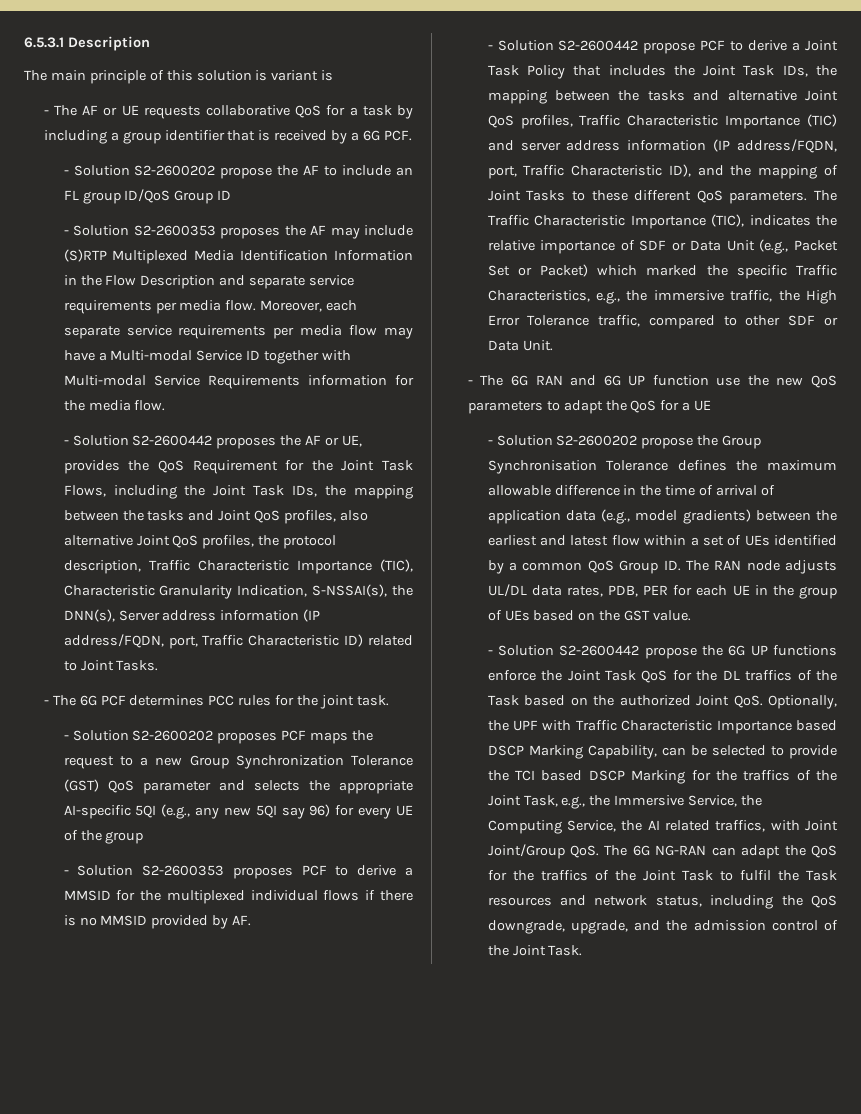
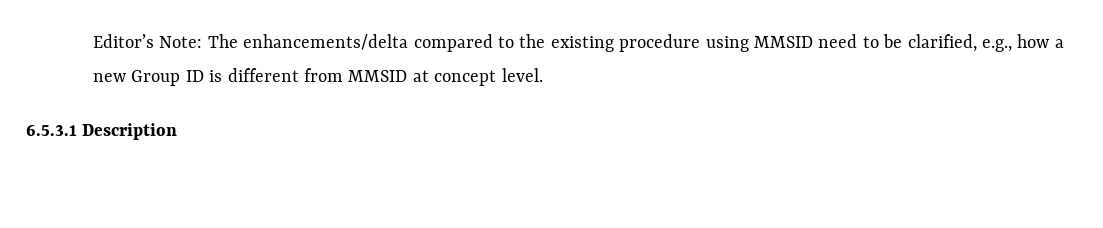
[24,36,150,51] [24,70,334,84] [43,105,413,119] [43,130,412,144] [63,165,414,179] [63,189,232,204] [63,225,413,239] [63,249,413,264] [63,275,355,289] [63,300,358,314] [63,325,413,339] [63,350,352,364] [63,375,414,389] [63,400,166,411] [63,435,363,449] [63,460,414,474] [63,485,414,499] [63,510,369,524] [63,535,337,549] [63,559,413,574] [63,584,413,599] [63,609,321,622] [63,634,413,649] [63,660,159,671] [43,695,389,709] [63,730,374,744] [63,755,413,769] [63,779,413,794] [63,804,414,819] [63,830,144,844] [63,865,413,879] [63,890,413,904] [63,915,252,929] [487,40,838,54] [487,65,837,79] [487,90,838,104] [487,114,837,129] [487,139,837,153] [487,164,838,179] [487,190,837,204] [487,214,837,229] [487,239,838,254] [487,264,837,279] [487,290,837,304] [487,315,838,329] [487,340,553,351] [467,375,837,388] [467,400,712,414] [487,435,762,449] [487,460,837,474] [487,485,776,496] [487,509,837,524] [487,535,837,546] [487,560,837,574] [487,584,837,599] [487,610,692,621] [487,645,837,659] [487,670,837,683] [487,695,837,709] [487,720,837,734] [487,745,837,759] [487,770,837,784] [487,795,763,809] [487,820,839,834] [487,844,837,859] [487,870,837,881] [487,895,837,909] [487,920,838,934] [487,945,583,956] 6.5.3.1 Description // The main principle of this solution is variant is // - The AF or UE requests collaborative QoS for a task by including a group identifier that is received by a 6G PCF. // - Solution S2-2600202 propose the AF to include an FL group ID/QoS Group ID // - Solution S2-2600353 proposes the AF may include (S)RTP Multiplexed Media Identification Information in the Flow Description and separate service requirements per media flow. Moreover, each separate service requirements per media flow may have a Multi-modal Service ID together with Multi-modal Service Requirements information for the media flow. // - Solution S2-2600442 proposes the AF or UE, provides the QoS Requirement for the Joint Task Flows, including the Joint Task IDs, the mapping between the tasks and Joint QoS profiles, also alternative Joint QoS profiles, the protocol description, Traffic Characteristic Importance (TIC), Characteristic Granularity Indication, S-NSSAI(s), the DNN(s), Server address information (IP address/FQDN, port, Traffic Characteristic ID) related to Joint Tasks. // - The 6G PCF determines PCC rules for the joint task. // - Solution S2-2600202 proposes PCF maps the request to a new Group Synchronization Tolerance (GST) QoS parameter and selects the appropriate AI-specific 5QI (e.g., any new 5QI say 96) for every UE of the group // - Solution S2-2600353 proposes PCF to derive a MMSID for the multiplexed individual flows if there is no MMSID provided by AF. // - Solution S2-2600442 propose PCF to derive a Joint Task Policy that includes the Joint Task IDs, the mapping between the tasks and alternative Joint QoS profiles, Traffic Characteristic Importance (TIC) and server address information (IP address/FQDN, port, Traffic Characteristic ID), and the mapping of Joint Tasks to these different QoS parameters. The Traffic Characteristic Importance (TIC), indicates the relative importance of SDF or Data Unit (e.g., Packet Set or Packet) which marked the specific Traffic Characteristics, e.g., the immersive traffic, the High Error Tolerance traffic, compared to other SDF or Data Unit. // - The 6G RAN and 6G UP function use the new QoS parameters to adapt the QoS for a UE // - Solution S2-2600202 propose the Group Synchronisation Tolerance defines the maximum allowable difference in the time of arrival of application data (e.g., model gradients) between the earliest and latest flow within a set of UEs identified by a common QoS Group ID. The RAN node adjusts UL/DL data rates, PDB, PER for each UE in the group of UEs based on the GST value. // - Solution S2-2600442 propose the 6G UP functions enforce the Joint Task QoS for the DL traffics of the Task based on the authorized Joint QoS. Optionally, the UPF with Traffic Characteristic Importance based DSCP Marking Capability, can be selected to provide the TCI based DSCP Marking for the traffics of the Joint Task, e.g., the Immersive Service, the Computing Service, the AI related traffics, with Joint Joint/Group QoS. The 6G NG-RAN can adapt the QoS for the traffics of the Joint Task to fulfil the Task resources and network status, including the QoS downgrade, upgrade, and the admission control of the Joint Task. -> [93,34,1064,52] [93,68,543,86] [26,123,178,140] Editor’s Note: The enhancements/delta compared to the existing procedure using MMSID need to be clarified, e.g., how a new Group ID is different from MMSID at concept level. // 6.5.3.1 Description

